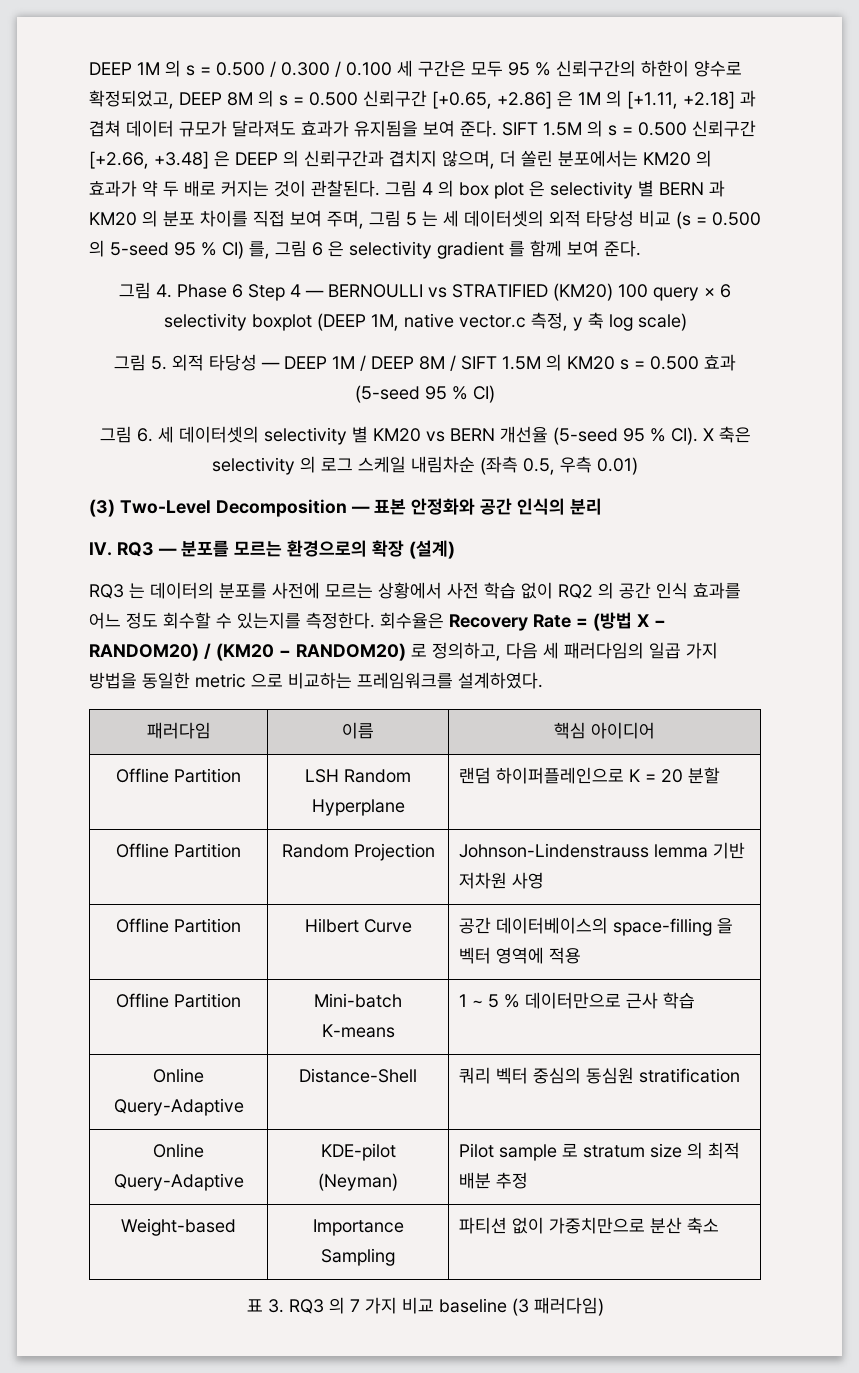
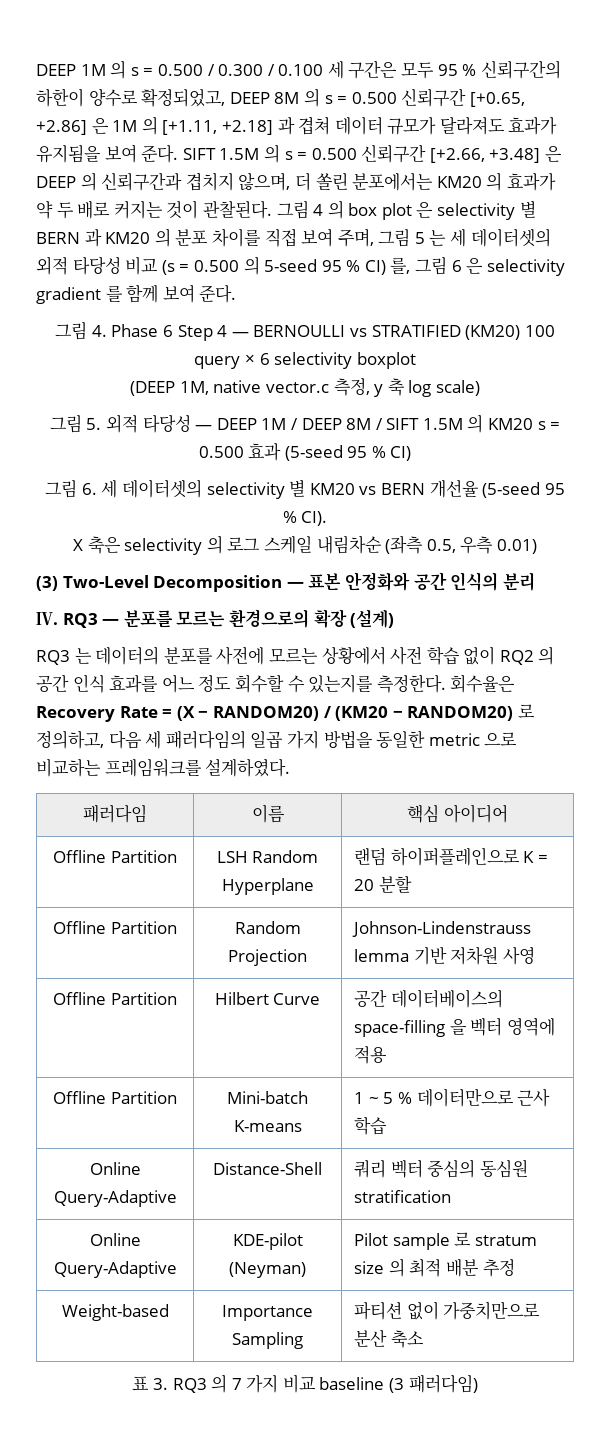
(312, 322) none -> (416, 360) //
(698, 436) none -> (328, 518) //
[593,612,649,631] (방법 X -> [176,706,195,721] (X

